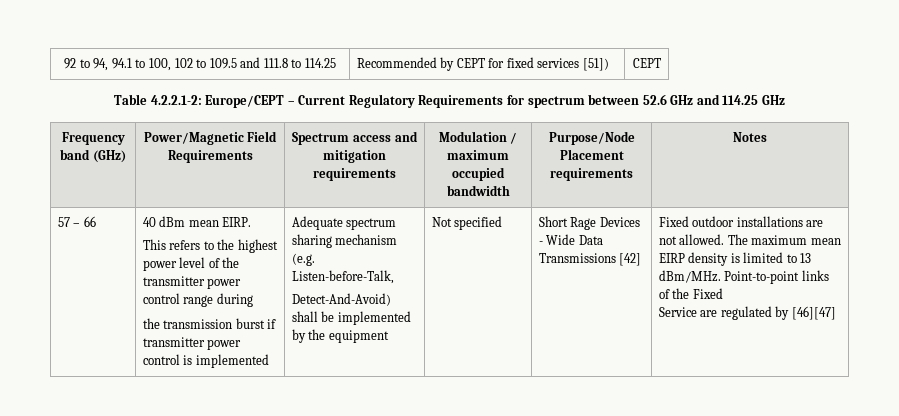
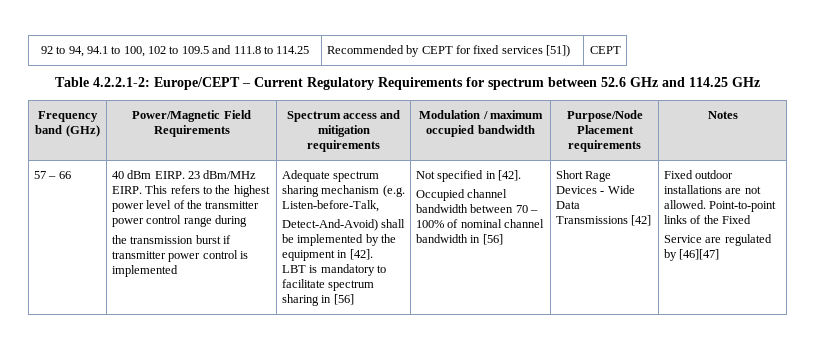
[188,217,252,227] mean EIRP. // -> [154,170,257,179] [111,186,142,194] EIRP. 23 dBm/MHz EIRP.
[431,216,503,230] | Not specified -> [337,249,373,260] [281,264,386,276] [281,279,375,291] [281,294,354,306] [415,170,521,182] [415,189,508,201] [415,204,538,213] [415,219,544,228] [415,234,503,245] in [42]. // LBT is mandatory to facilitate spectrum sharing in [56] | Not specified in [42]. // Occupied channel bandwidth between 70 – 100% of nominal channel bandwidth in [56]
[727,234,841,245] [658,252,812,266] [658,270,721,283] The maximum mean EIRP density is limited to 13 dBm/MHz. -> (706, 204) none

